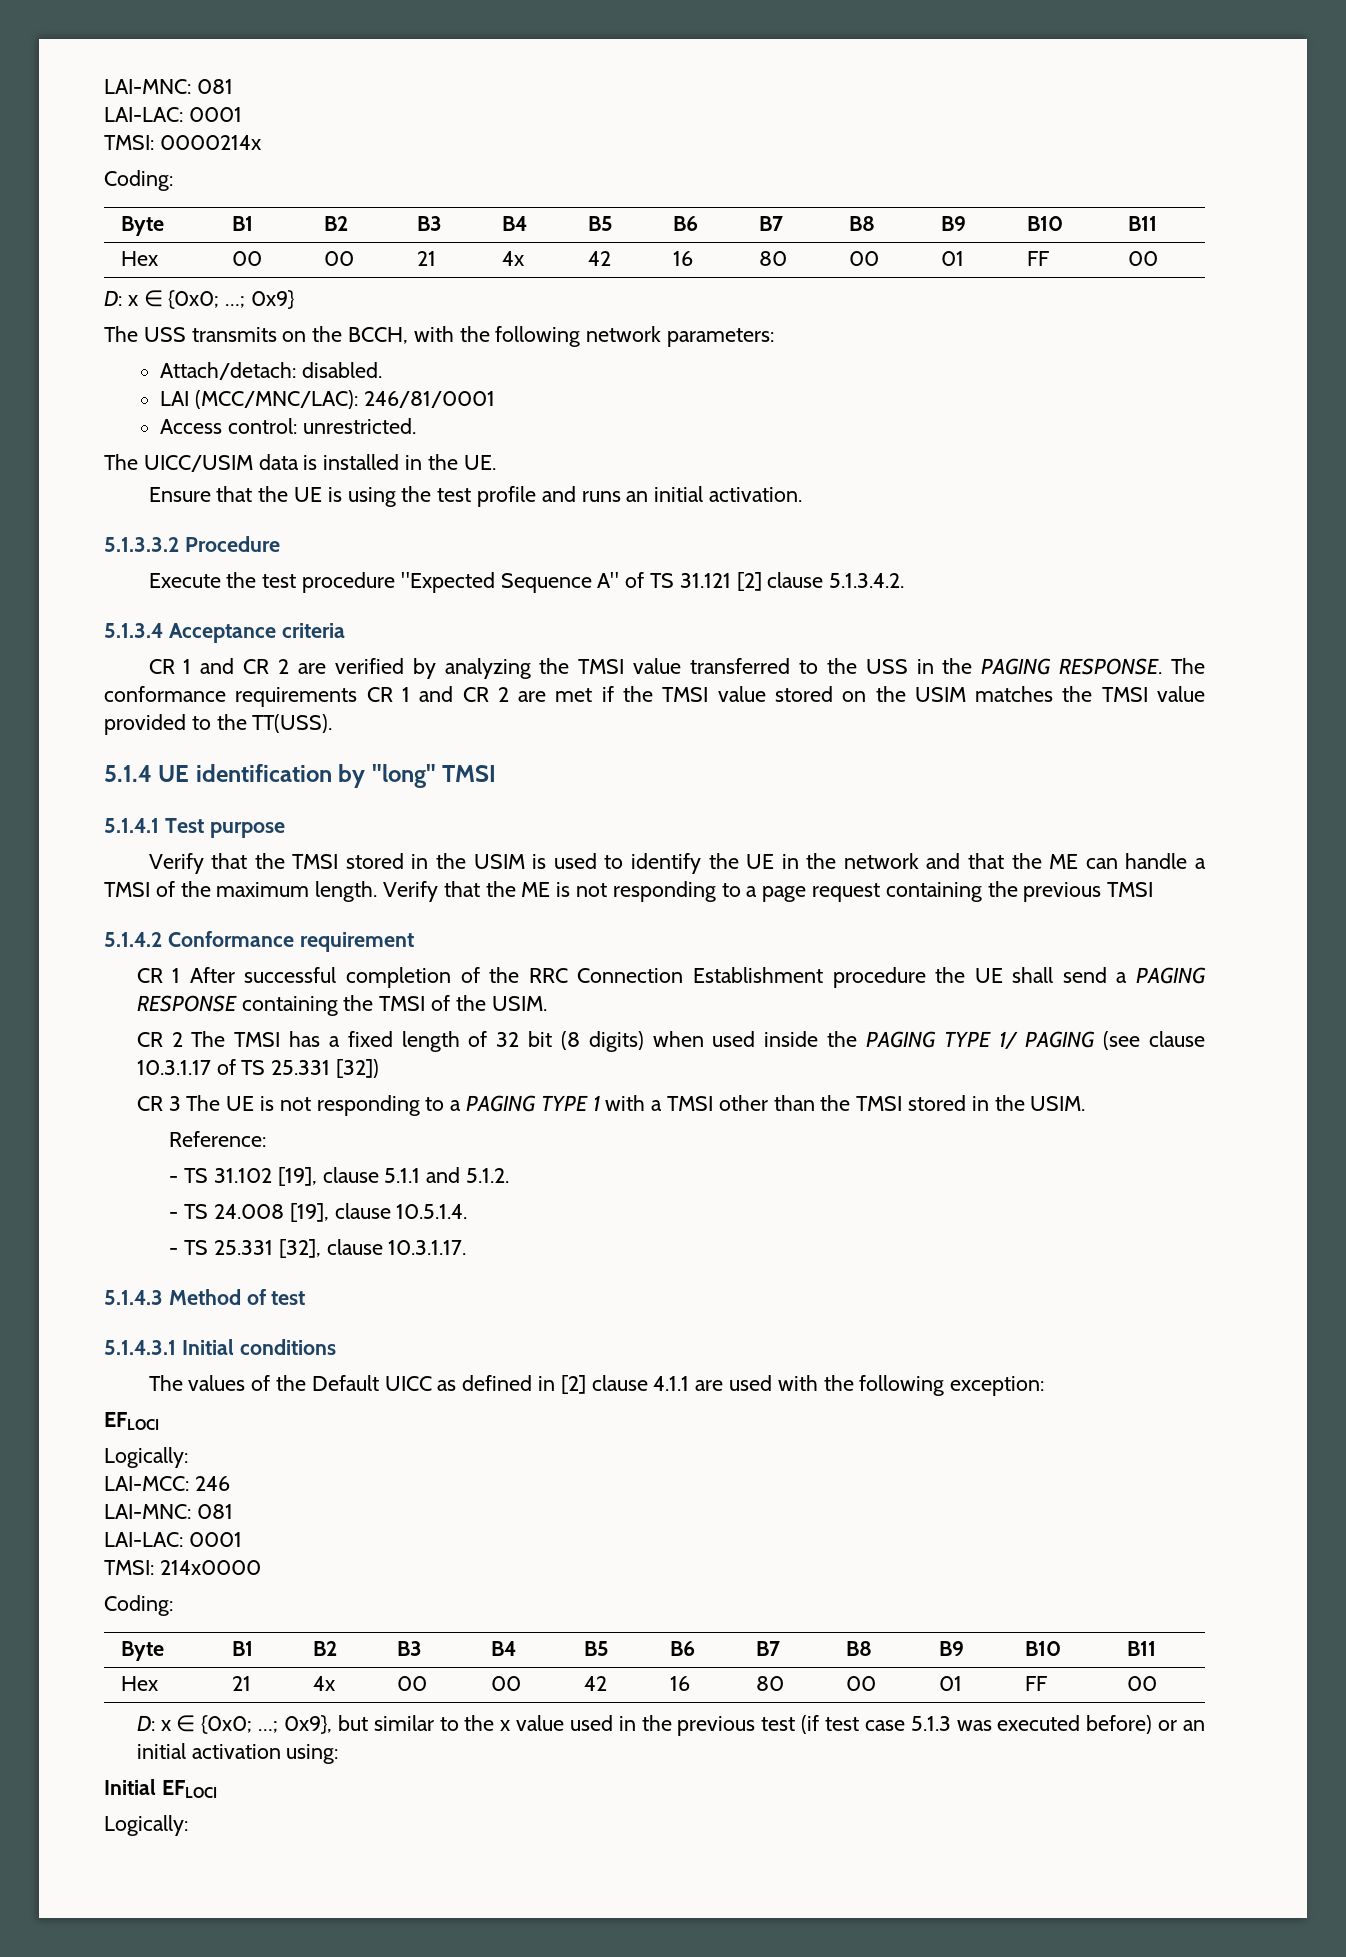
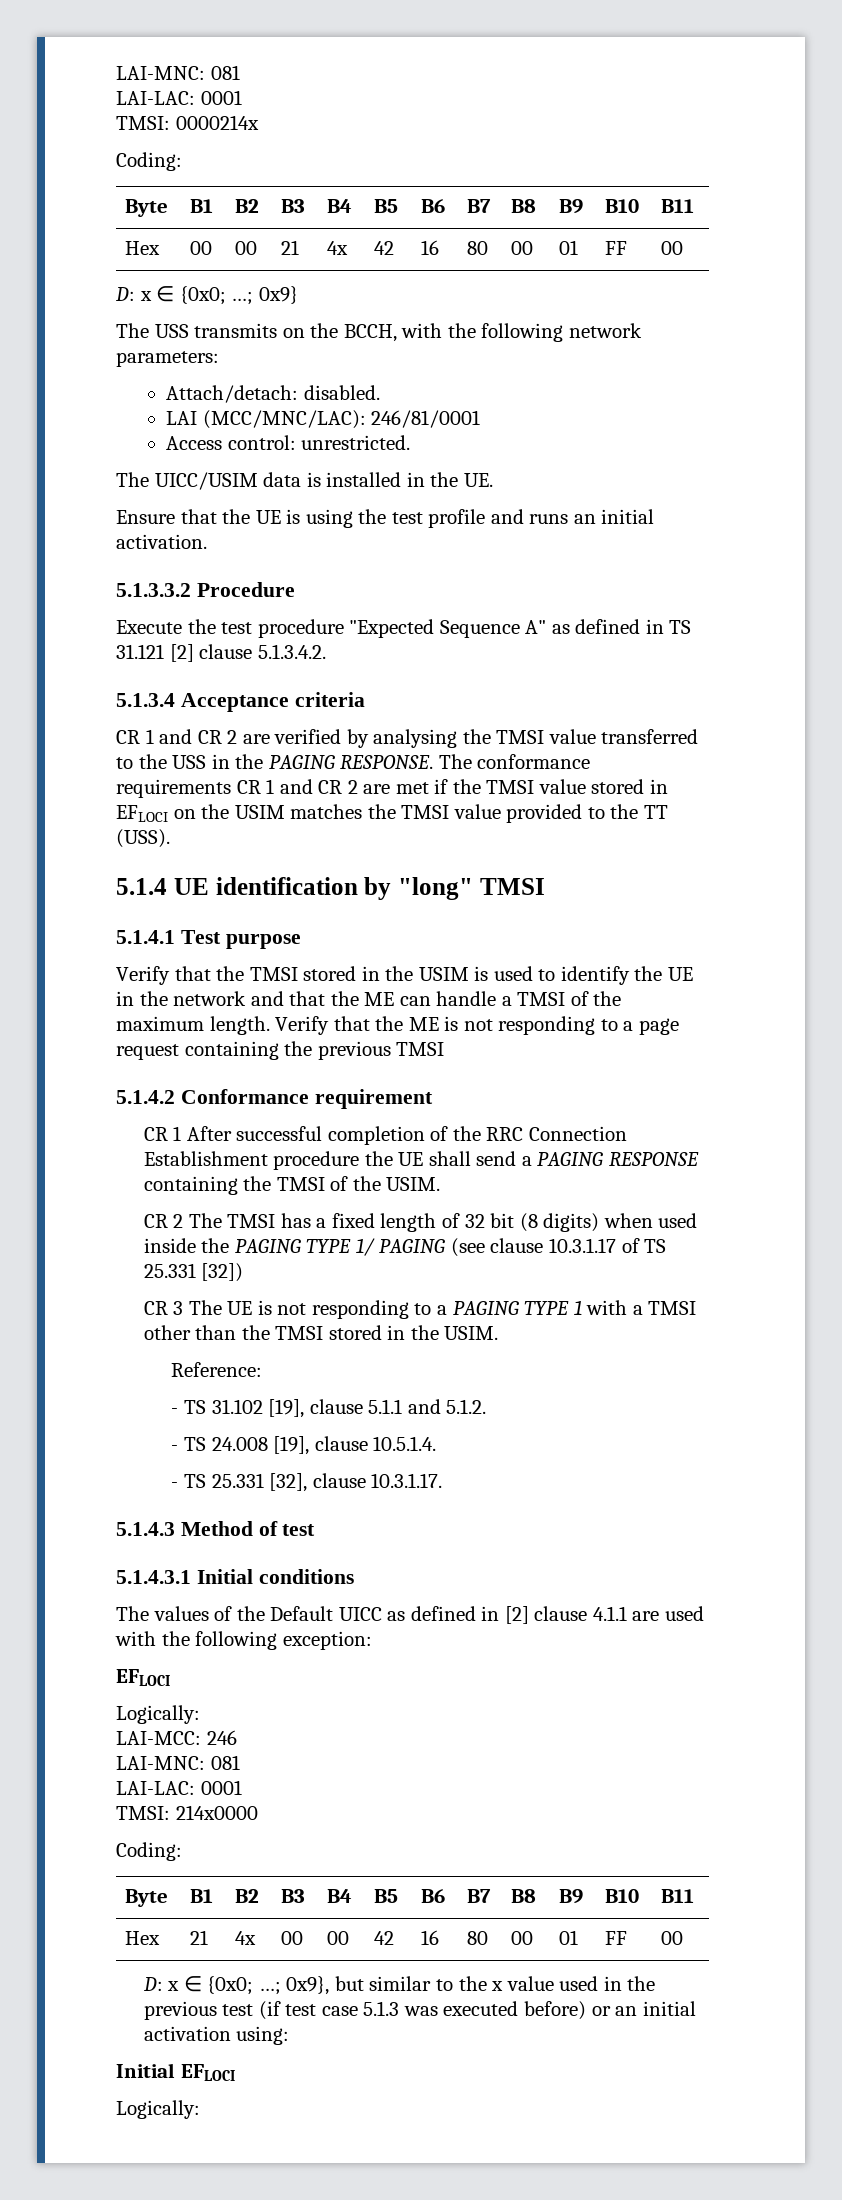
[625,572,645,588] of -> [551,619,664,634] as defined in
[444,658,531,679] analyzing -> [373,729,458,748] analysing
(833, 694) none -> [649,779,668,794] [116,805,168,822] in EFLOCI
[252,714,333,733] TT(USS). -> [643,805,668,819] [116,829,170,848] TT (USS).

